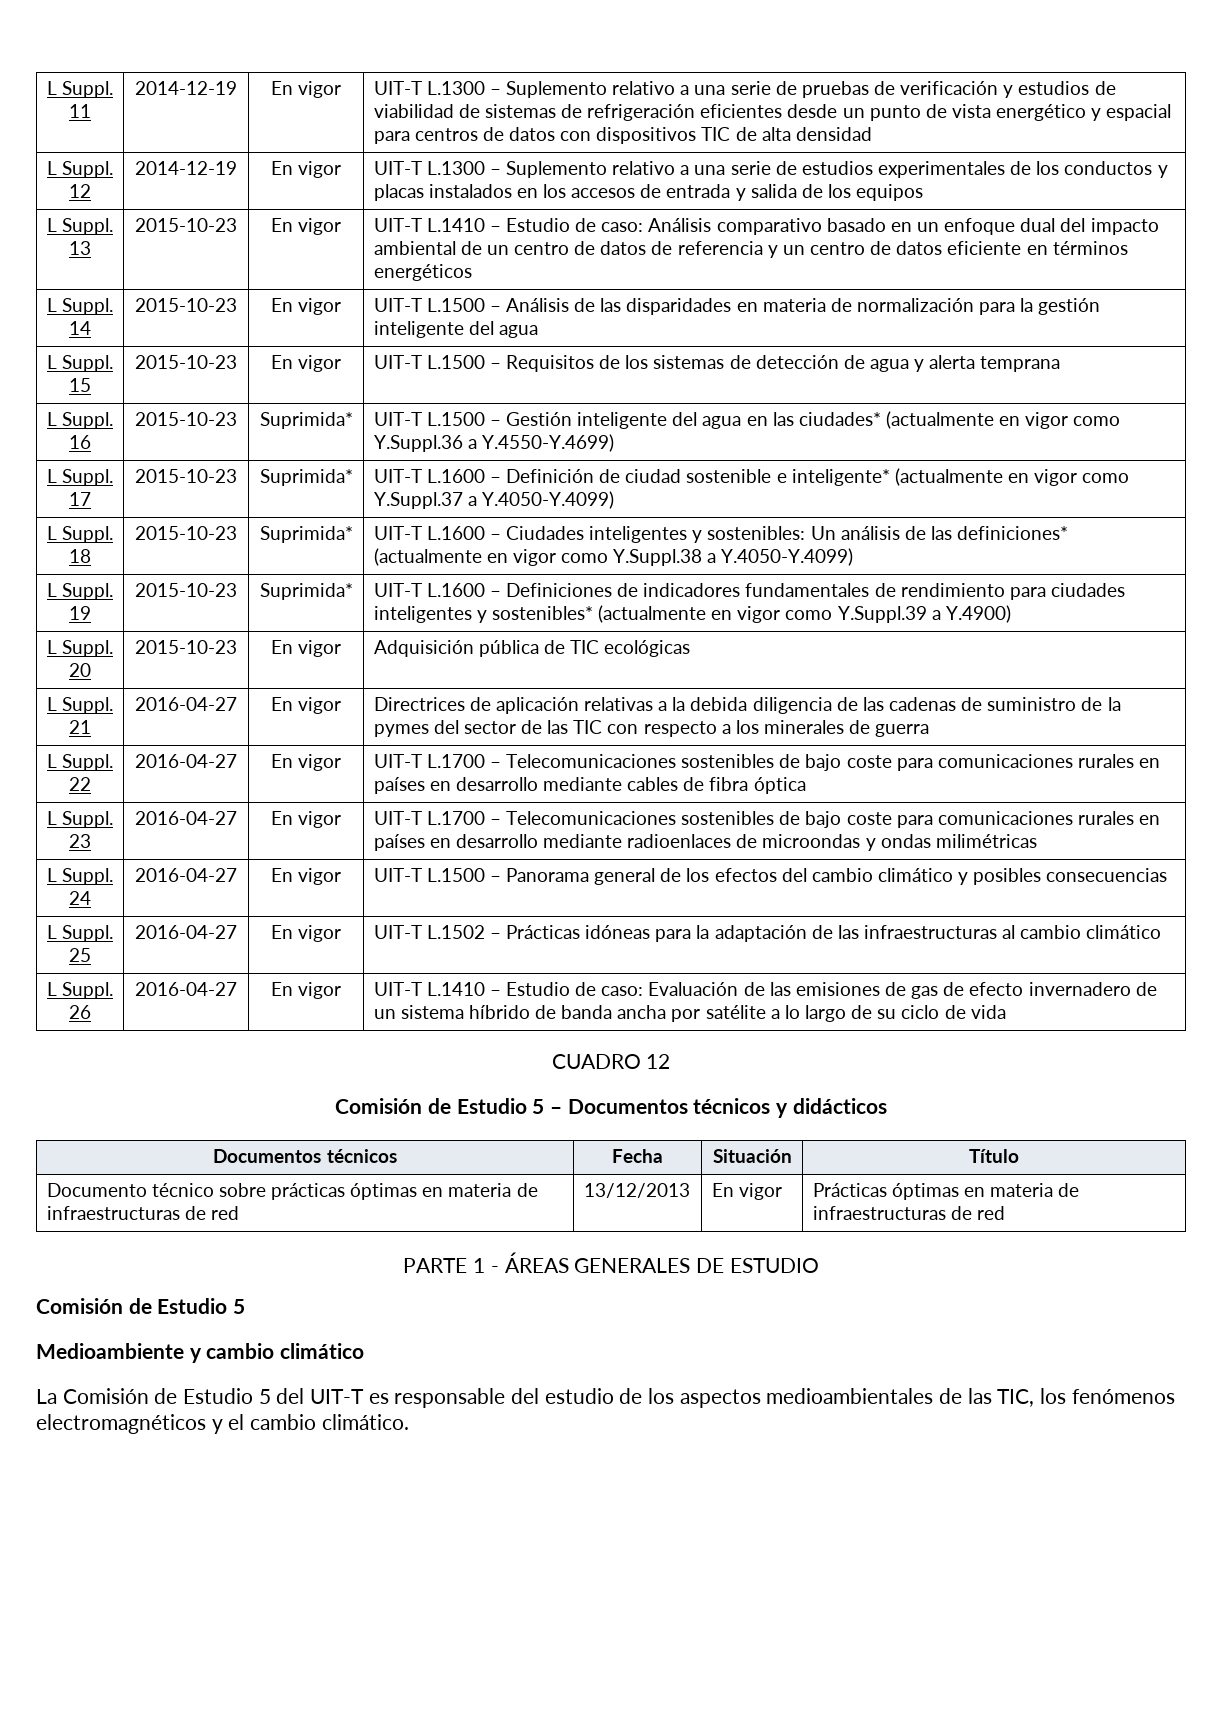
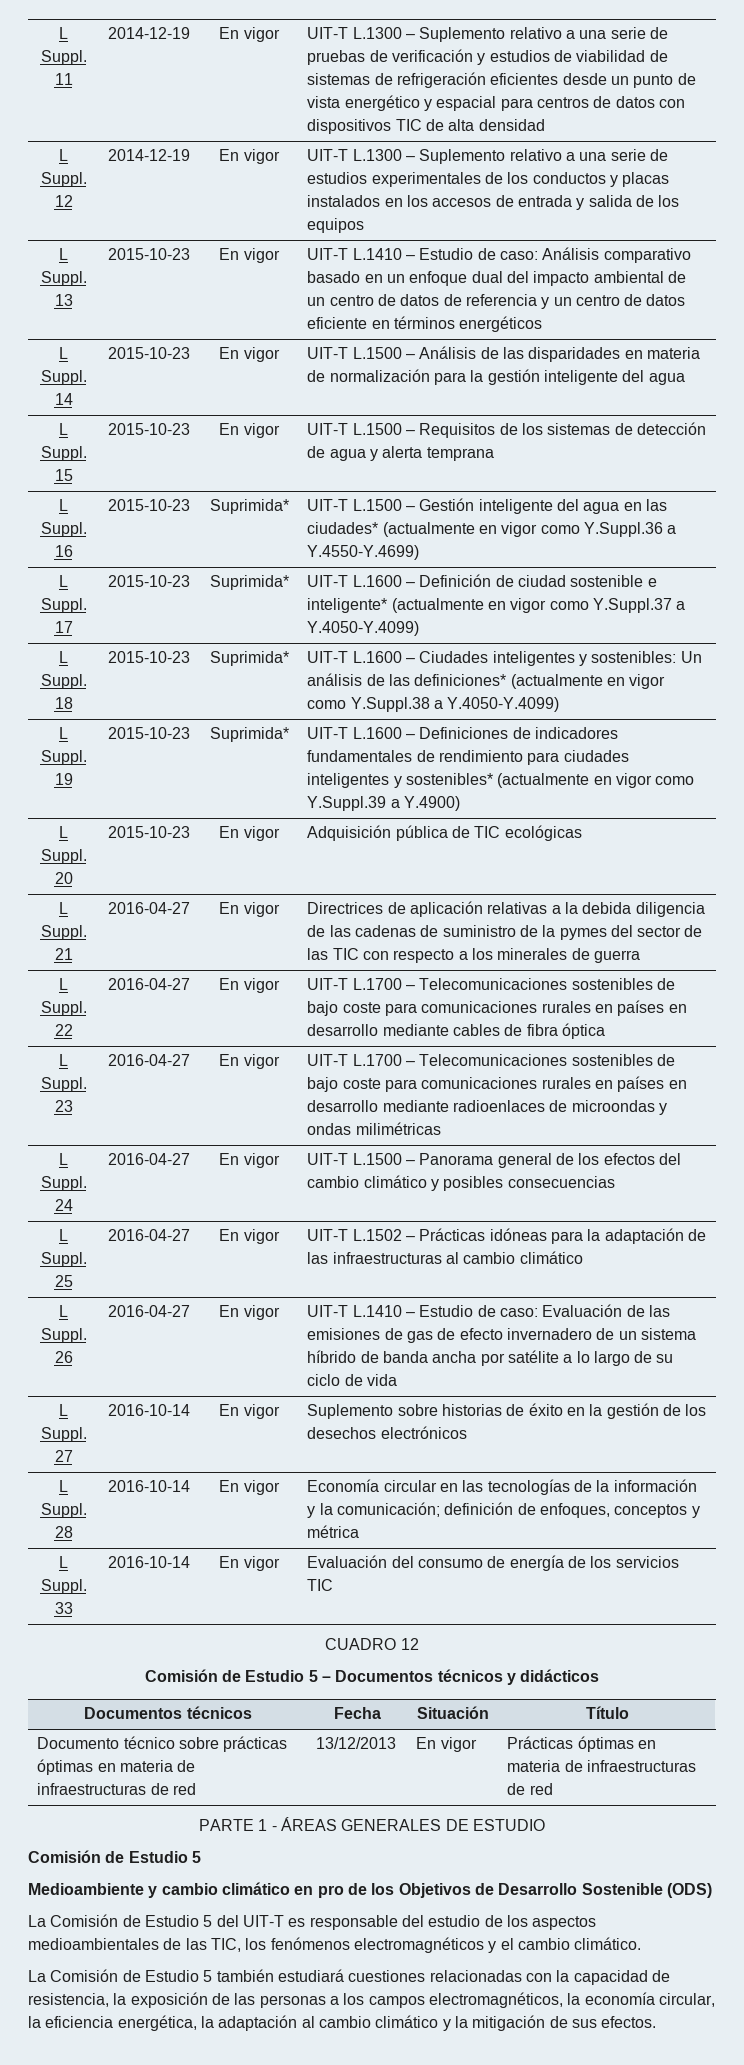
(1006, 1012) none -> [59,1404,68,1416] [40,1427,87,1442] [54,1450,73,1462] [108,1404,190,1416] [219,1404,280,1419] [307,1403,707,1419] [307,1426,467,1439] [59,1480,68,1492] [40,1503,87,1518] [54,1526,73,1538] [108,1480,190,1492] [219,1480,280,1495] [307,1479,697,1495] [307,1502,700,1518] [307,1525,360,1538] [59,1556,68,1568] [40,1579,87,1594] [54,1602,73,1614] [108,1556,190,1568] [219,1556,280,1571] [307,1555,679,1571] [307,1579,334,1591] // L Suppl. 27 | 2016-10-14 | En vigor | Suplemento sobre historias de éxito en la gestión de los desechos electrónicos // L Suppl. 28 | 2016-10-14 | En vigor | Economía circular en las tecnologías de la información y la comunicación; definición de enfoques, conceptos y métrica // L Suppl. 33 | 2016-10-14 | En vigor | Evaluación del consumo de energía de los servicios TIC
(365, 1351) none -> [294,1883,712,1898] en pro de los Objetivos de Desarrollo Sostenible (ODS)
(409, 1422) none -> [28,1969,670,1985] [28,1992,715,2008] [28,2015,657,2031] // La Comisión de Estudio 5 también estudiará cuestiones relacionadas con la capacidad de resistencia, la exposición de las personas a los campos electromagnéticos, la economía circular, la eficiencia energética, la adaptación al cambio climático y la mitigación de sus efectos.

